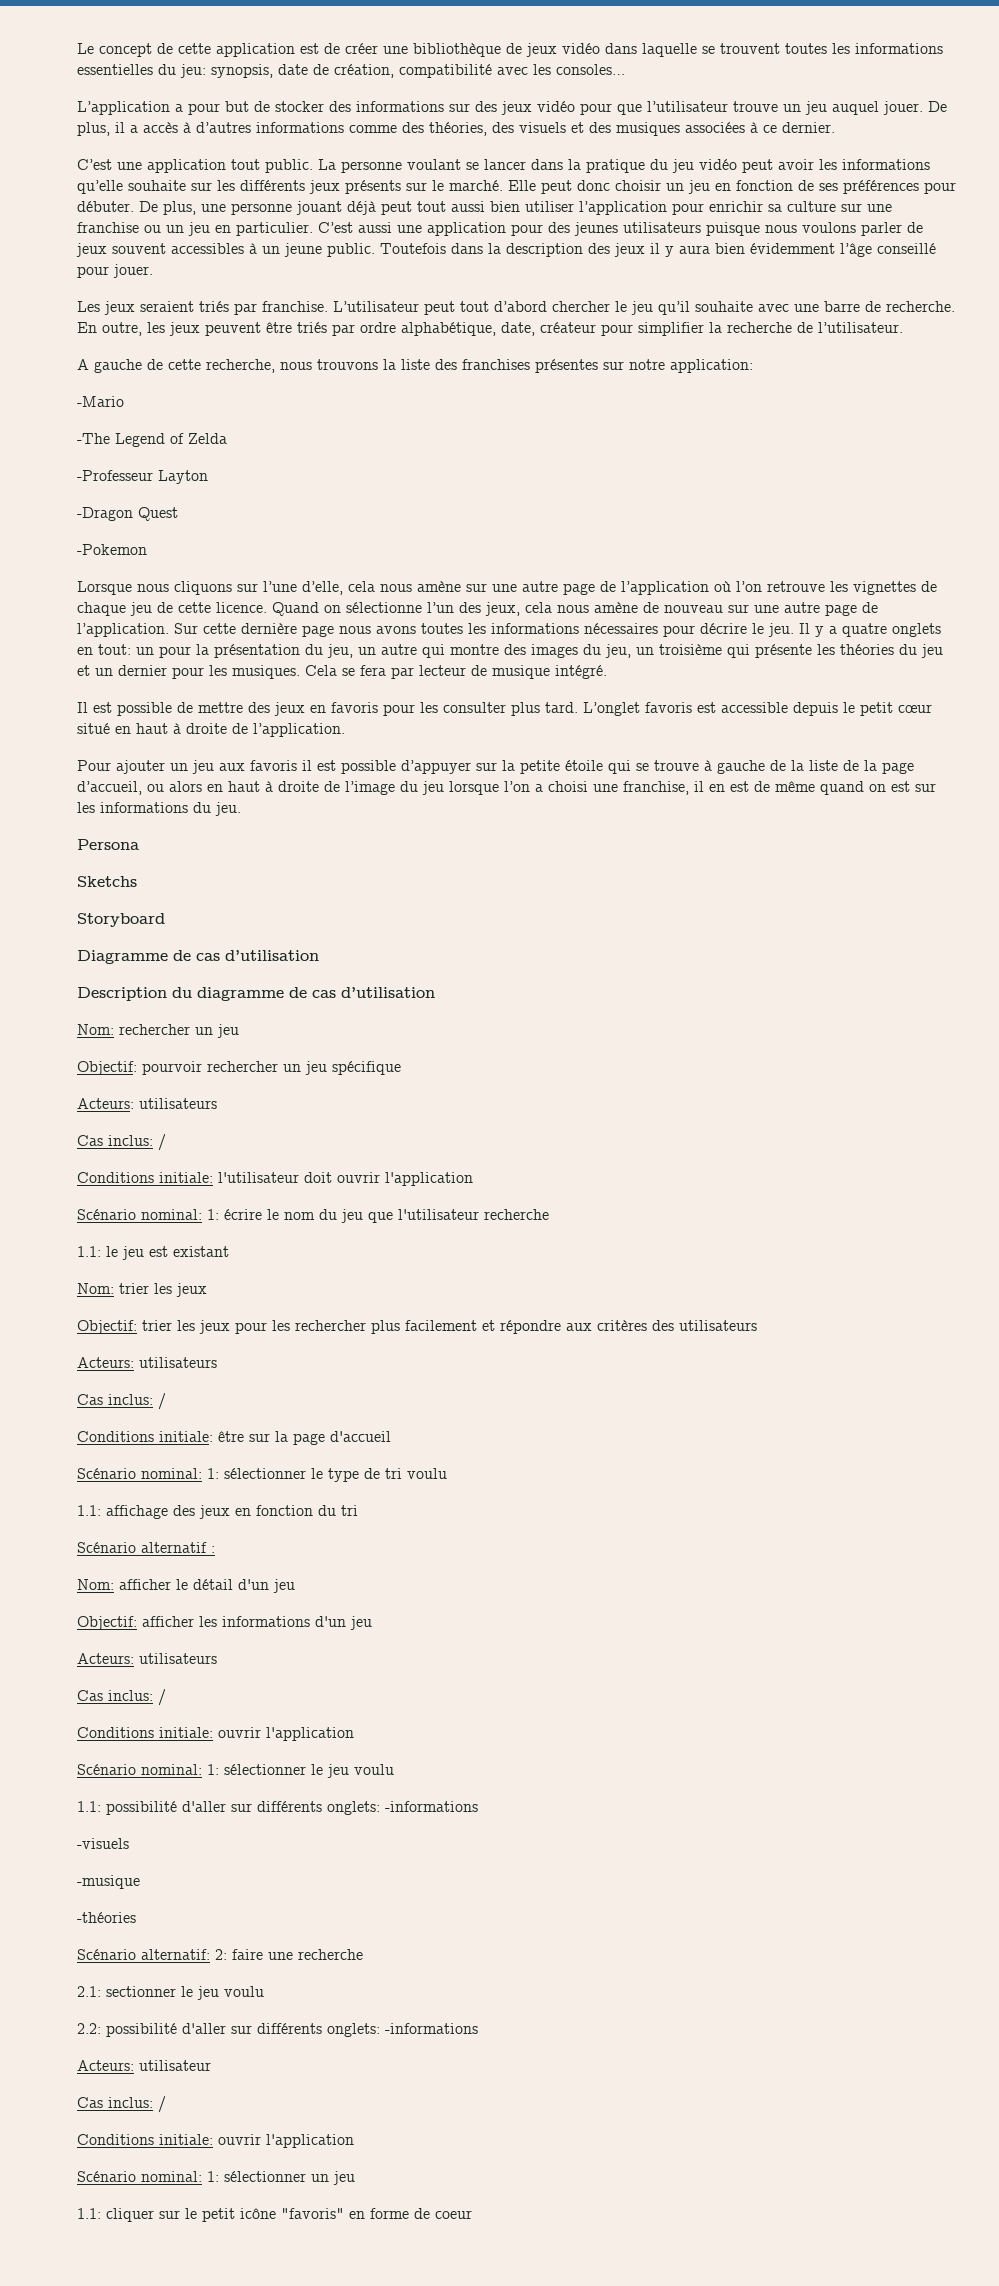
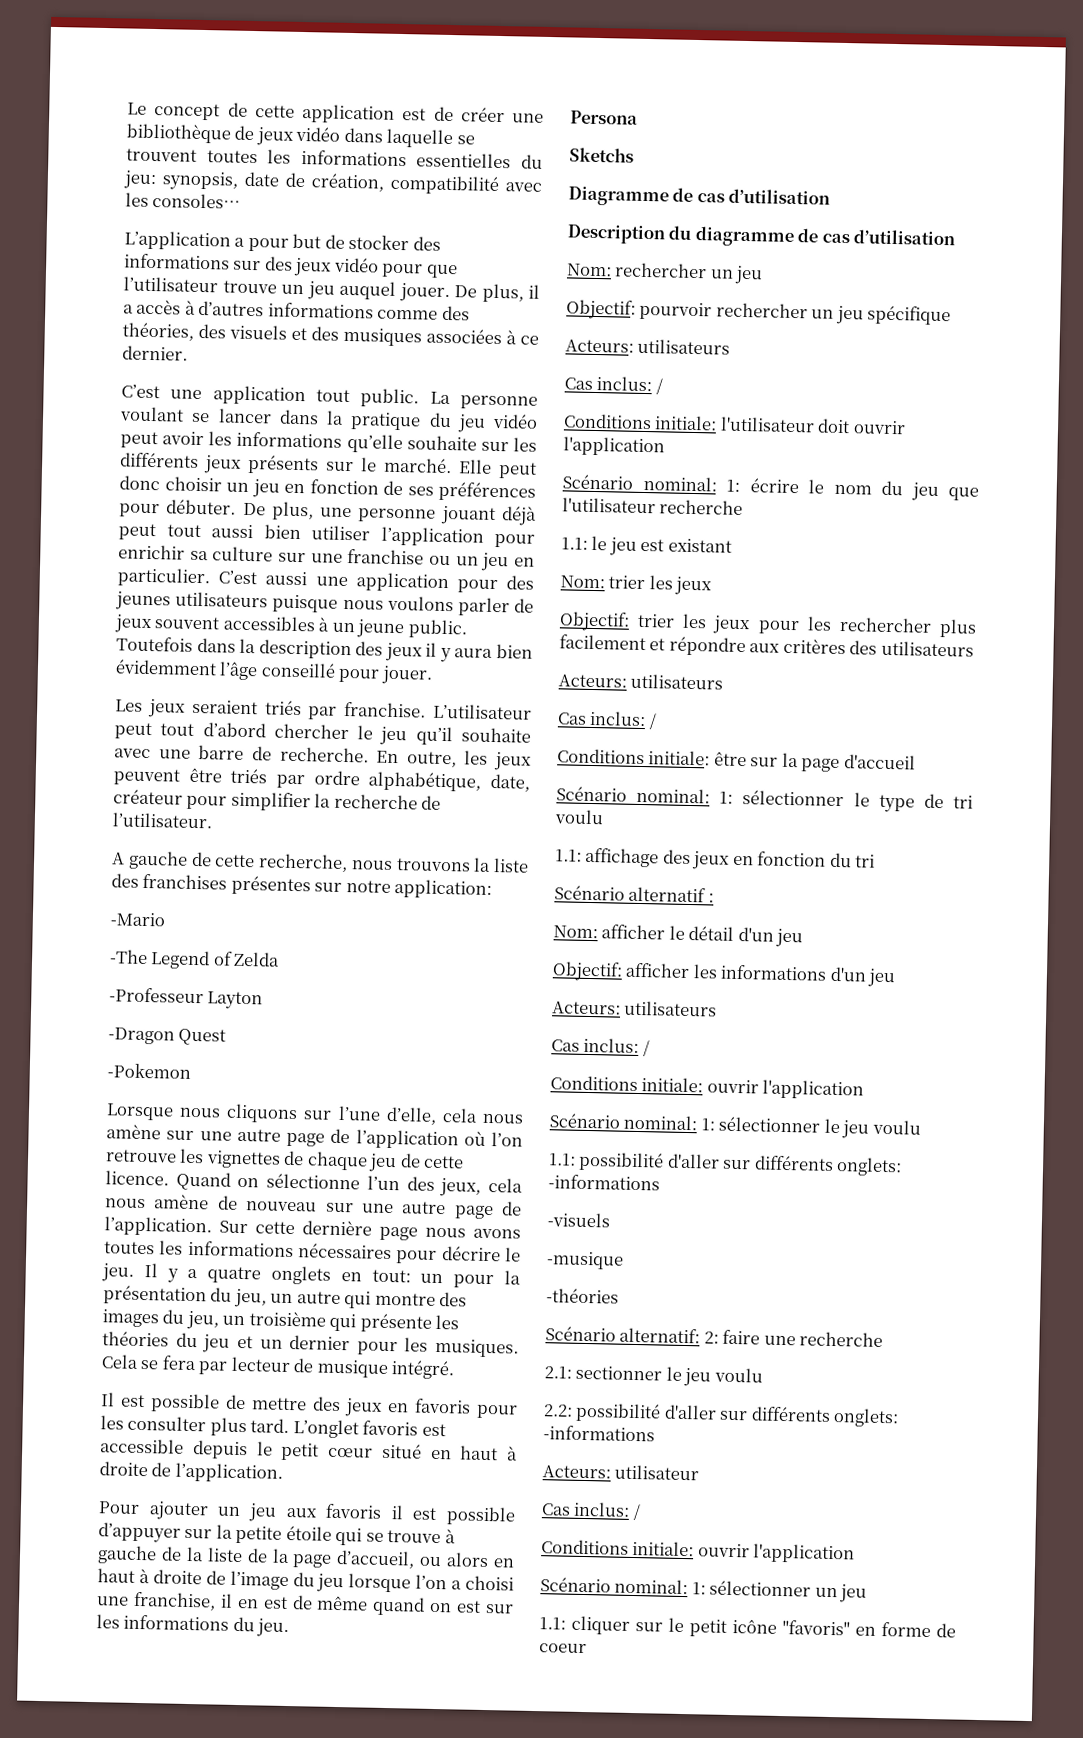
[77,913,165,927] // Storyboard -> (634, 155) none

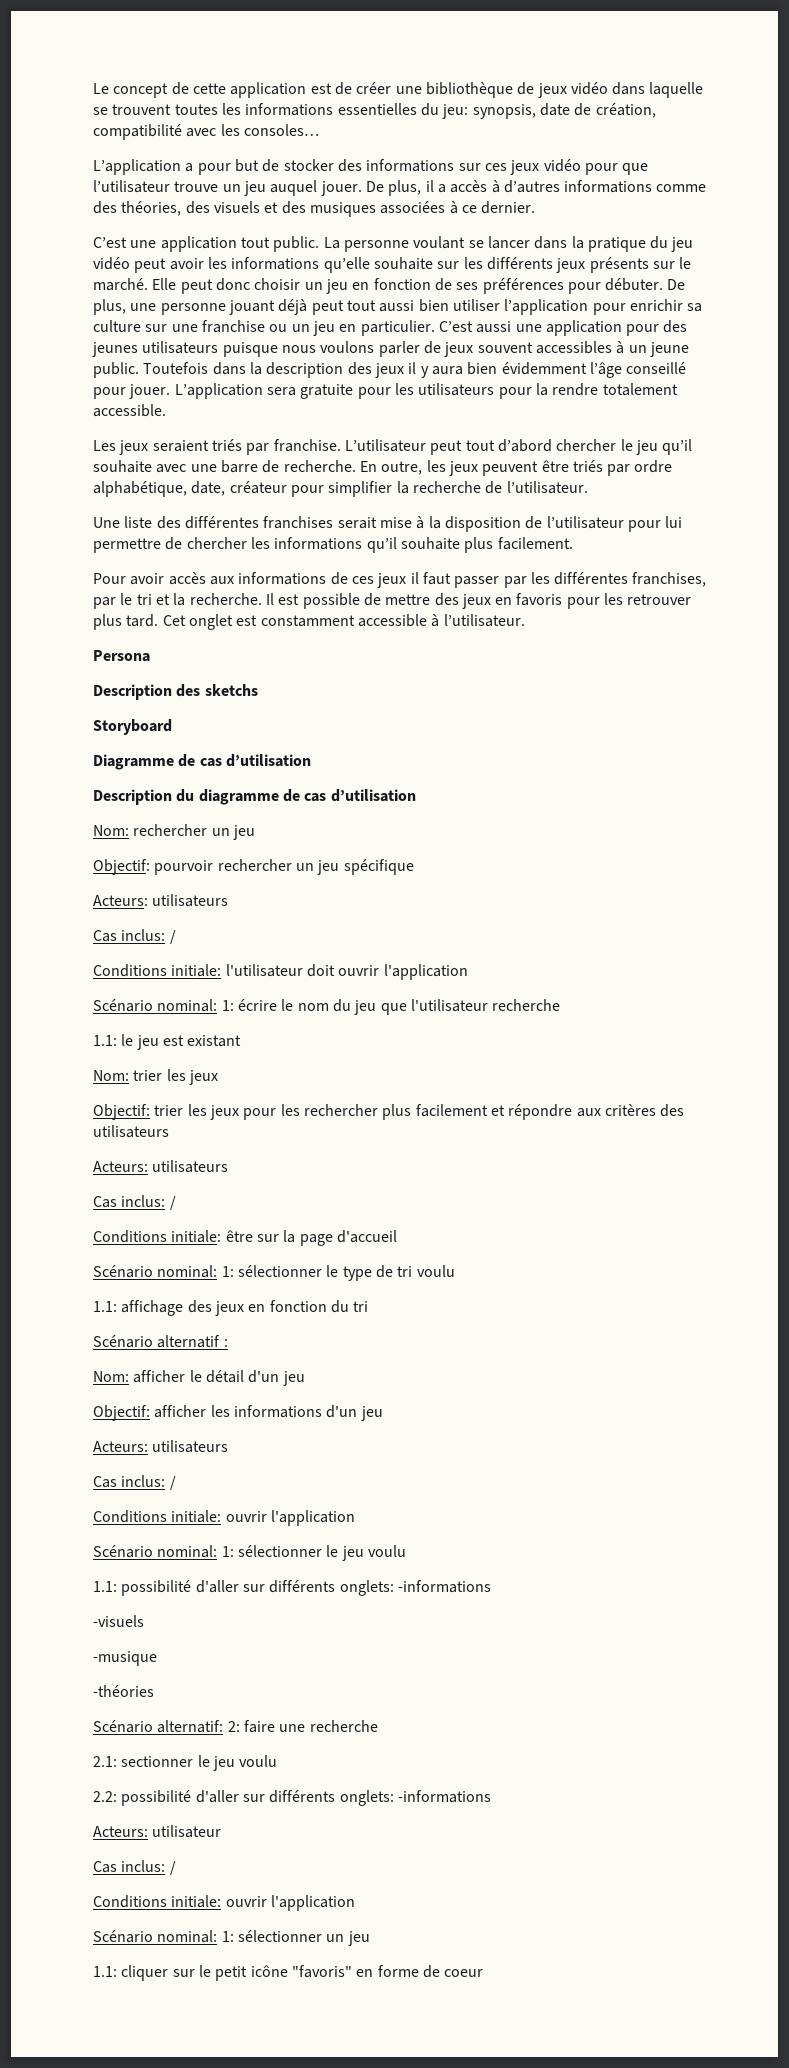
[264,256,293,271] des -> [484,163,507,171] ces
(433, 675) none -> [174,383,678,399] [93,404,166,417] L’application sera gratuite pour les utilisateurs pour la rendre totalement accessible.
[112,850,529,873] [111,873,493,900] [110,912,166,927] [110,949,281,970] [109,987,264,1010] [108,1027,227,1046] [107,1063,191,1079] [106,1103,525,1125] [106,1124,523,1150] [105,1148,465,1173] [105,1170,523,1197] [105,1194,522,1220] [104,1216,521,1241] [104,1240,521,1264] [101,1263,522,1289] [103,1285,468,1309] [102,1309,460,1333] [102,1331,519,1358] [101,1354,456,1380] A gauche de cette recherche, nous trouvons la liste des franchises présentes sur notre application: // -Mario // -The Legend of Zelda // -Professeur Layton // -Dragon Quest // -Pokemon // Lorsque nous cliquons sur l’une d’elle, cela nous amène sur une autre page de l’application où l’on retrouve les vignettes de chaque jeu de cette licence. Quand on sélectionne l’un des jeux, cela nous amène de nouveau sur une autre page de l’application. Sur cette dernière page nous avons toutes les informations nécessaires pour décrire le jeu. Il y a quatre onglets en tout: un pour la présentation du jeu, un autre qui montre des images du jeu, un troisième qui présente les théories du jeu et un dernier pour les musiques. Cela se fera par lecteur de musique intégré. // -> [93,516,683,532] [93,537,573,553] [93,572,707,588] [93,593,262,609] Une liste des différentes franchises serait mise à la disposition de l’utilisateur pour lui permettre de chercher les informations qu’il souhaite plus facilement. // Pour avoir accès aux informations de ces jeux il faut passer par les différentes franchises, par le tri et la recherche.
[127,1415,207,1432] consulter -> [627,594,692,605] retrouver
[292,1419,446,1439] [100,1438,518,1461] [99,1461,283,1483] [98,1501,516,1526] [98,1522,456,1546] [97,1545,515,1569] [97,1568,514,1593] [97,1591,514,1616] [96,1614,290,1638] [570,110,638,125] [569,147,634,163] L’onglet favoris est accessible depuis le petit cœur situé en haut à droite de l’application. // Pour ajouter un jeu aux favoris il est possible d’appuyer sur la petite étoile qui se trouve à gauche de la liste de la page d’accueil, ou alors en haut à droite de l’image du jeu lorsque l’on a choisi une franchise, il en est de même quand on est sur les informations du jeu. // Persona // Sketchs -> [162,614,525,630] [93,650,150,662] [93,684,258,700] [93,719,172,735] Cet onglet est constamment accessible à l’utilisateur. // Persona // Description des sketchs // Storyboard

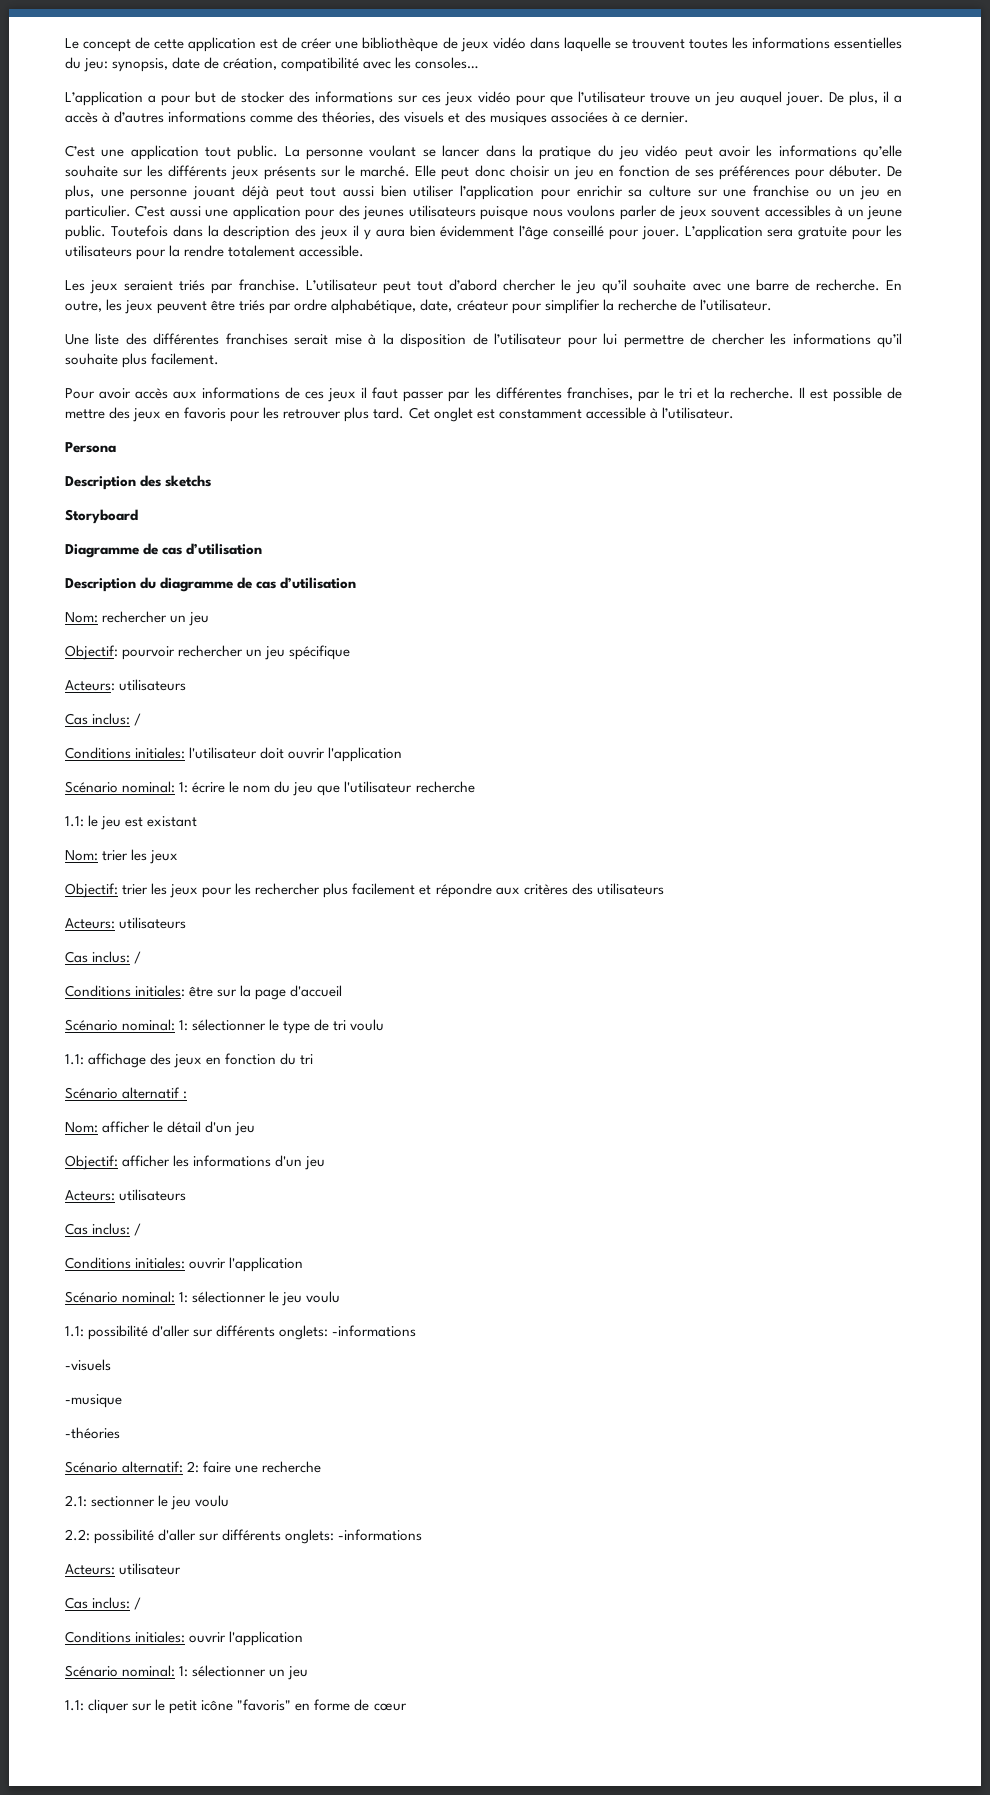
[171,964,222,977] initiale: -> [135,747,186,759] initiales:
[171,1230,222,1243] initiale: -> [135,985,186,997] initiales:
[171,1510,222,1523] initiale: -> [135,1257,186,1269] initiales:
[171,1895,222,1908] initiale: -> [135,1631,186,1643] initiales:
[444,1969,484,1977] coeur -> [373,1703,407,1711] cœur

